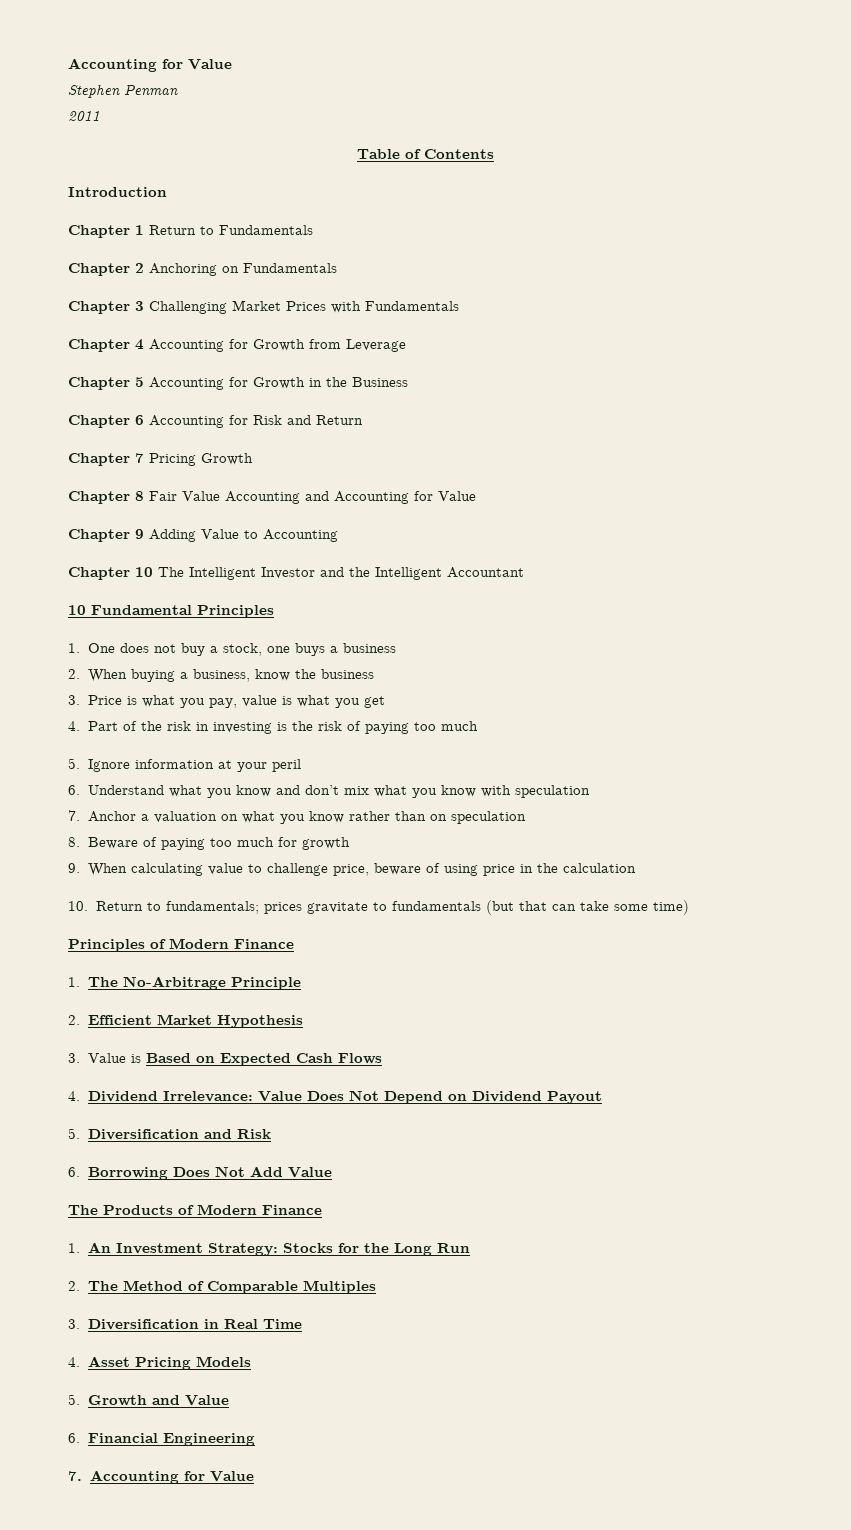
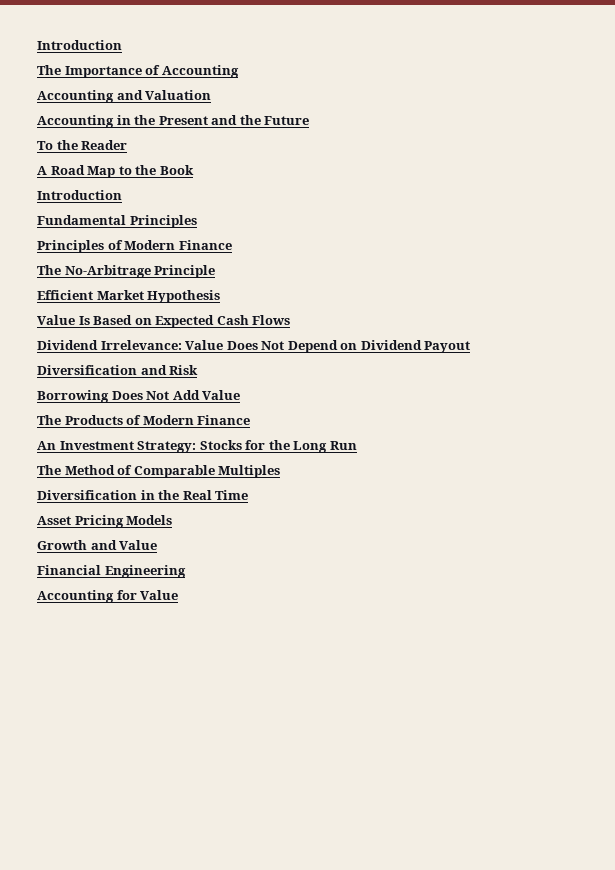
[68,58,232,72] [68,84,178,98] [68,111,100,121] [357,149,494,159] [68,187,167,197] [68,225,313,238] [68,263,337,276] [68,300,459,314] [68,339,406,352] [68,377,408,390] [68,415,363,428] [68,453,253,466] [68,491,476,504] [68,529,338,542] [68,567,524,580] [68,605,274,618] [68,643,397,656] [68,669,375,682] [68,695,386,708] [68,721,479,734] [68,758,302,772] [68,785,591,798] [68,810,527,824] [68,837,351,850] [68,863,637,876] [68,900,689,915] Accounting for Value // Stephen Penman // 2011 // Table of Contents // Introduction // Chapter 1 Return to Fundamentals // Chapter 2 Anchoring on Fundamentals // Chapter 3 Challenging Market Prices with Fundamentals // Chapter 4 Accounting for Growth from Leverage // Chapter 5 Accounting for Growth in the Business // Chapter 6 Accounting for Risk and Return // Chapter 7 Pricing Growth // Chapter 8 Fair Value Accounting and Accounting for Value // Chapter 9 Adding Value to Accounting // Chapter 10 The Intelligent Investor and the Intelligent Accountant // 10 Fundamental Principles // 1. One does not buy a stock, one buys a business // 2. When buying a business, know the business // 3. Price is what you pay, value is what you get // 4. Part of the risk in investing is the risk of paying too much // 5. Ignore information at your peril // 6. Understand what you know and don’t mix what you know with speculation // 7. Anchor a valuation on what you know rather than on speculation // 8. Beware of paying too much for growth // 9. When calculating value to challenge price, beware of using price in the calculation // 10. Return to fundamentals; prices gravitate to fundamentals (but that can take some time) -> [37,40,122,50] [37,65,239,78] [37,90,212,103] [37,115,310,128] [37,140,128,150] [37,165,194,178] [37,190,122,200] [37,215,197,228] Introduction // The Importance of Accounting // Accounting and Valuation // Accounting in the Present and the Future // To the Reader // A Road Map to the Book // Introduction // Fundamental Principles
[68,977,80,987] 1. -> (232, 245) none
[68,1015,80,1025] 2. -> (216, 271) none
[68,1053,142,1063] 3. Value is -> [37,315,90,325] Value Is
[68,1091,80,1101] 4. -> (291, 320) none
[68,1128,80,1139] 5. -> (471, 347) none
[68,1167,80,1177] 6. -> (199, 370) none
[68,1243,80,1253] 1. -> (251, 420) none
[68,1281,80,1291] 2. -> (357, 445) none
[68,1319,80,1329] 3. -> (281, 471) none
(220, 1324) none -> [158,490,180,500] the
[68,1357,80,1367] 4. -> (249, 495) none
[68,1394,80,1405] 5. -> (173, 520) none
[68,1433,80,1443] 6. -> (158, 545) none
[68,1471,82,1481] 7. -> (186, 571) none

